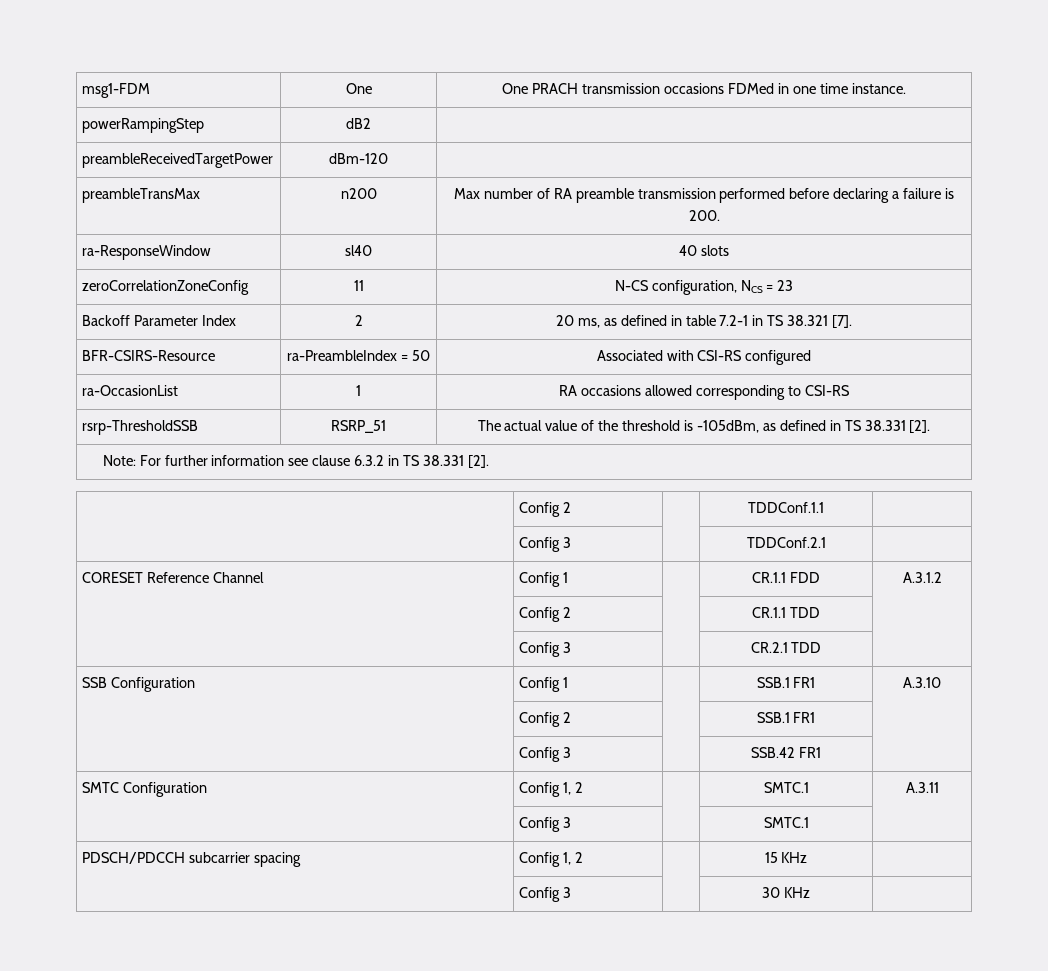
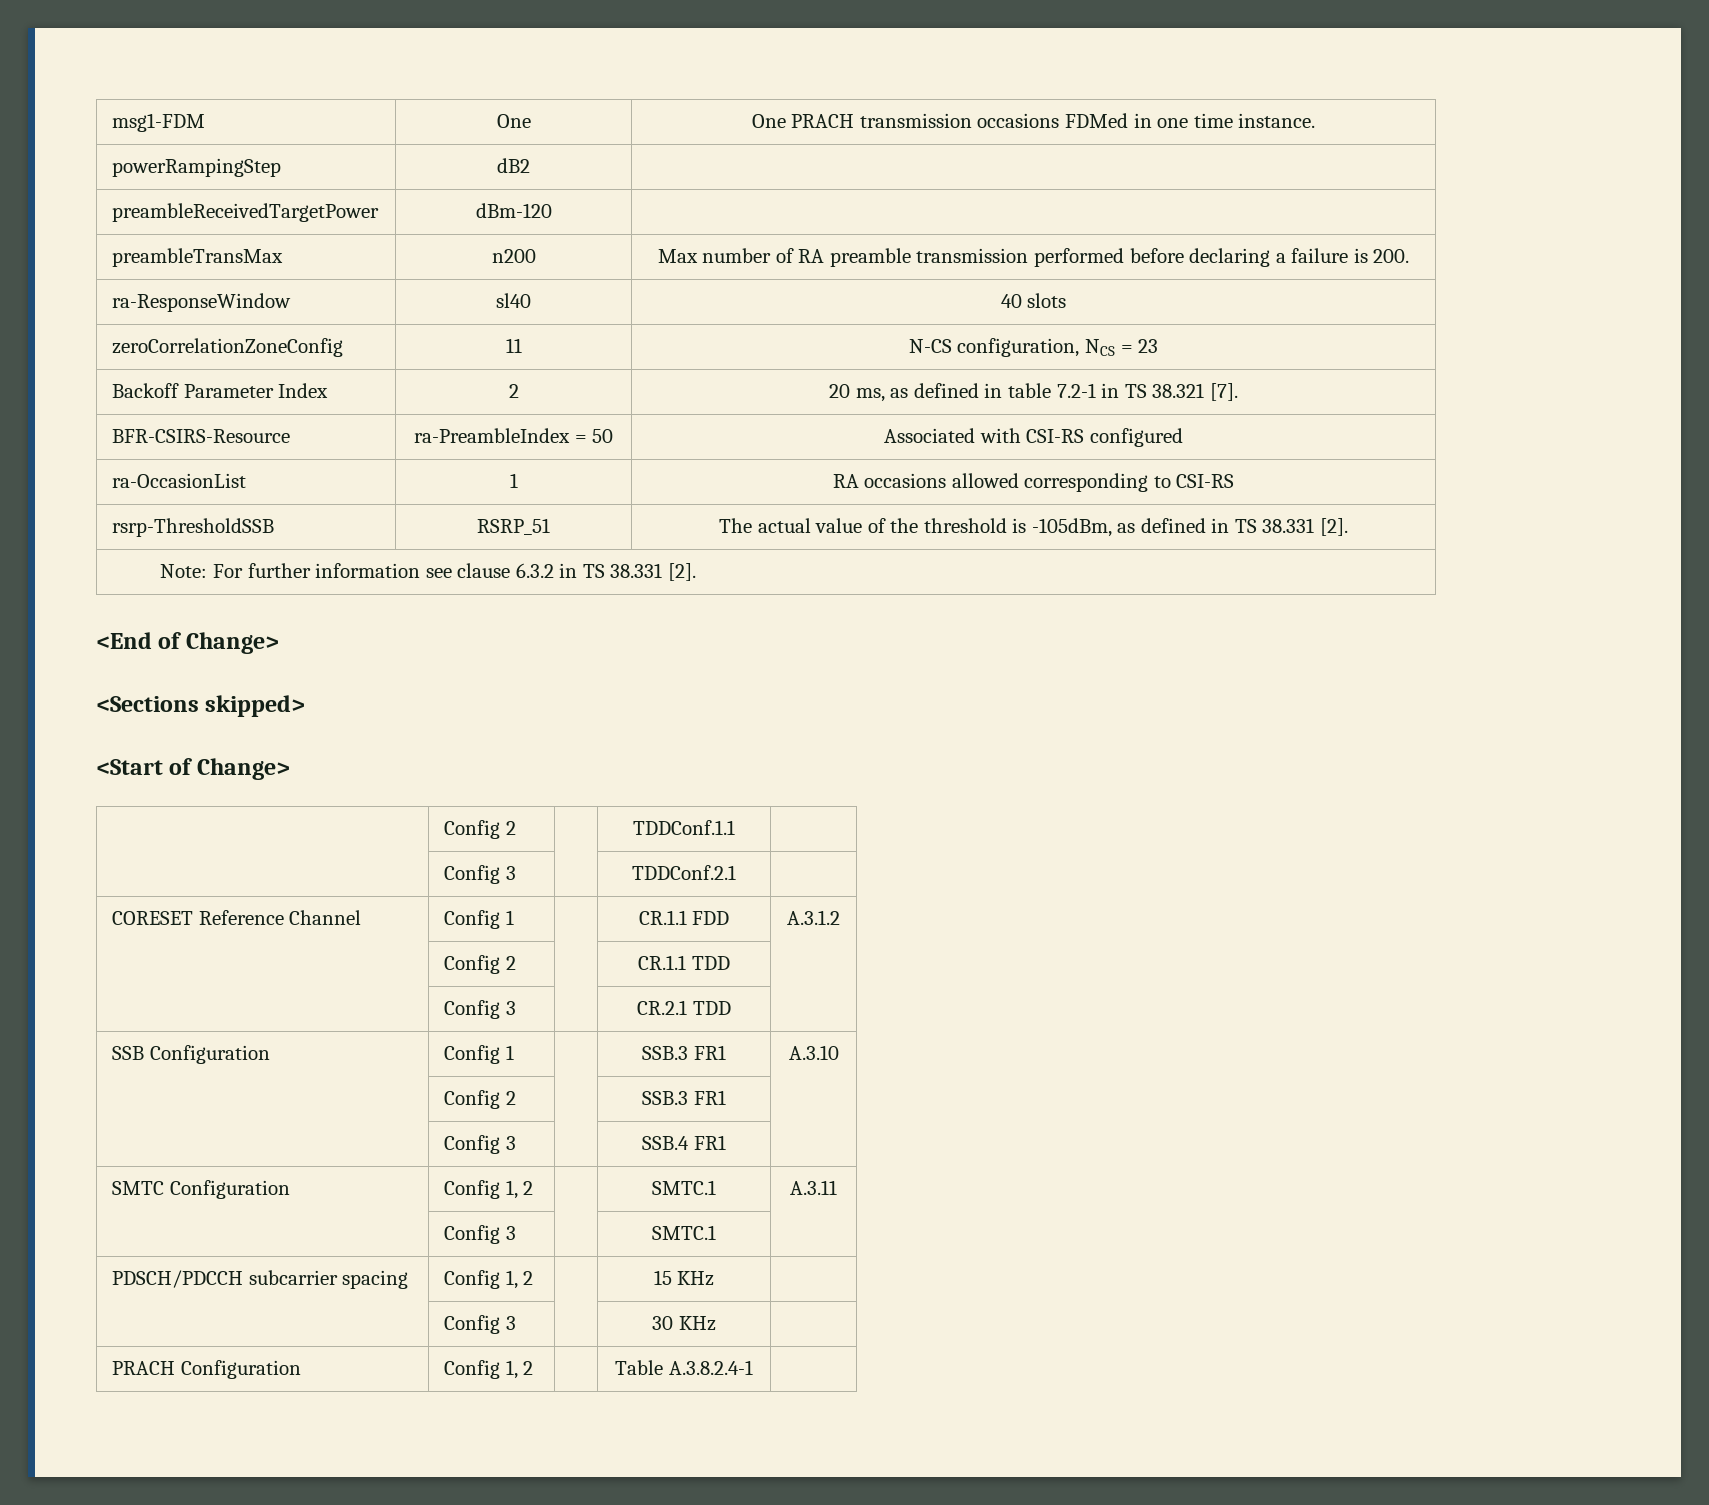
(489, 461) none -> [96,632,279,654] [96,695,306,717] [96,758,290,780] // <End of Change> // <Sections skipped> // <Start of Change>
[756,677,790,688] SSB.1 -> [642,1046,689,1060] SSB.3
[756,712,790,723] SSB.1 -> [642,1091,689,1105] SSB.3
[751,747,796,758] SSB.42 -> [642,1136,690,1150] SSB.4
(810, 892) none -> [112,1360,301,1379] [444,1360,534,1379] [615,1360,753,1375] // PRACH Configuration | Config 1, 2 | | Table A.3.8.2.4-1 |

